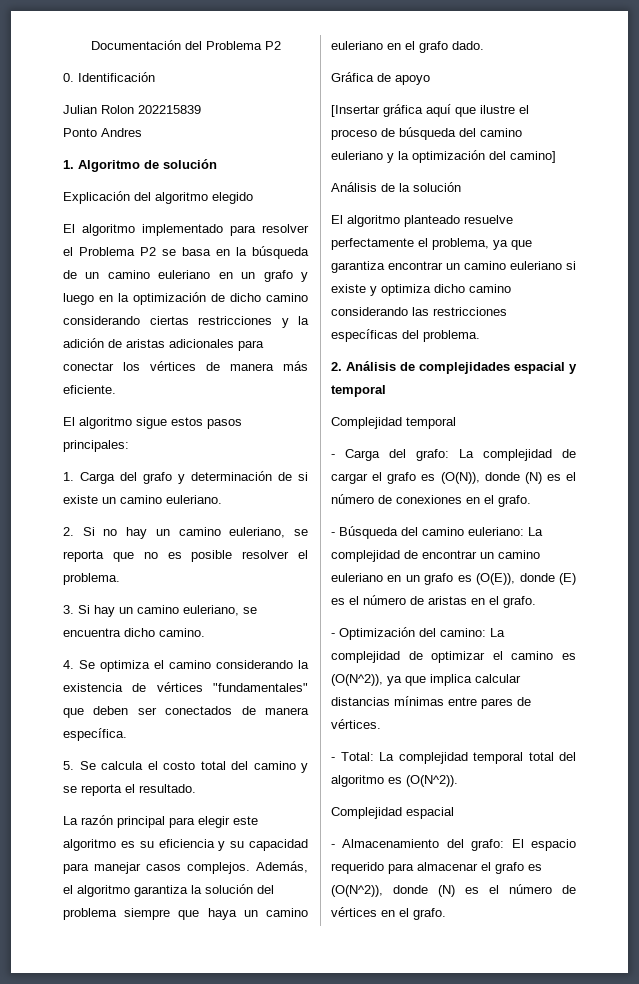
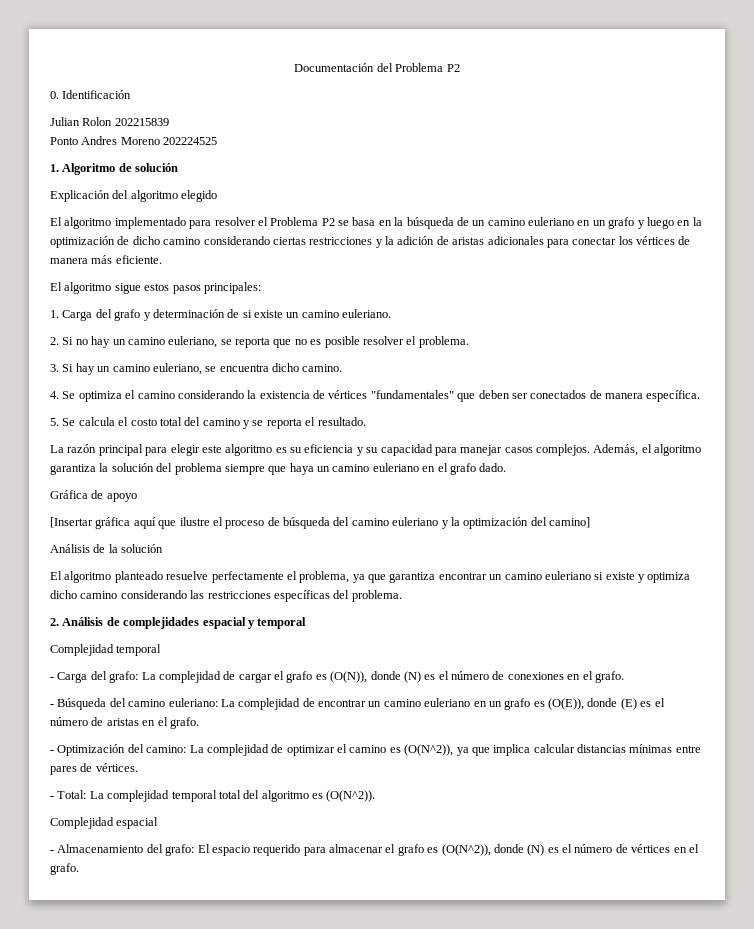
(142, 132) none -> [120,137,218,145] Moreno 202224525

